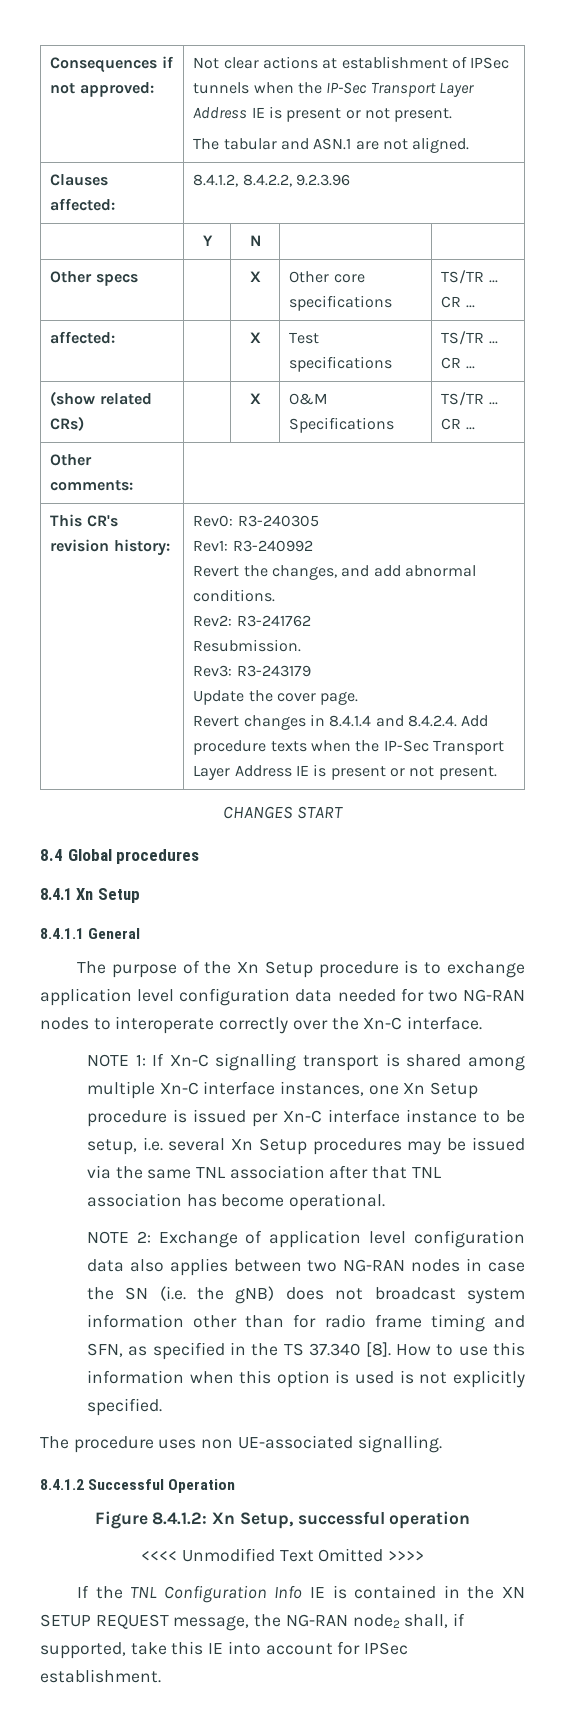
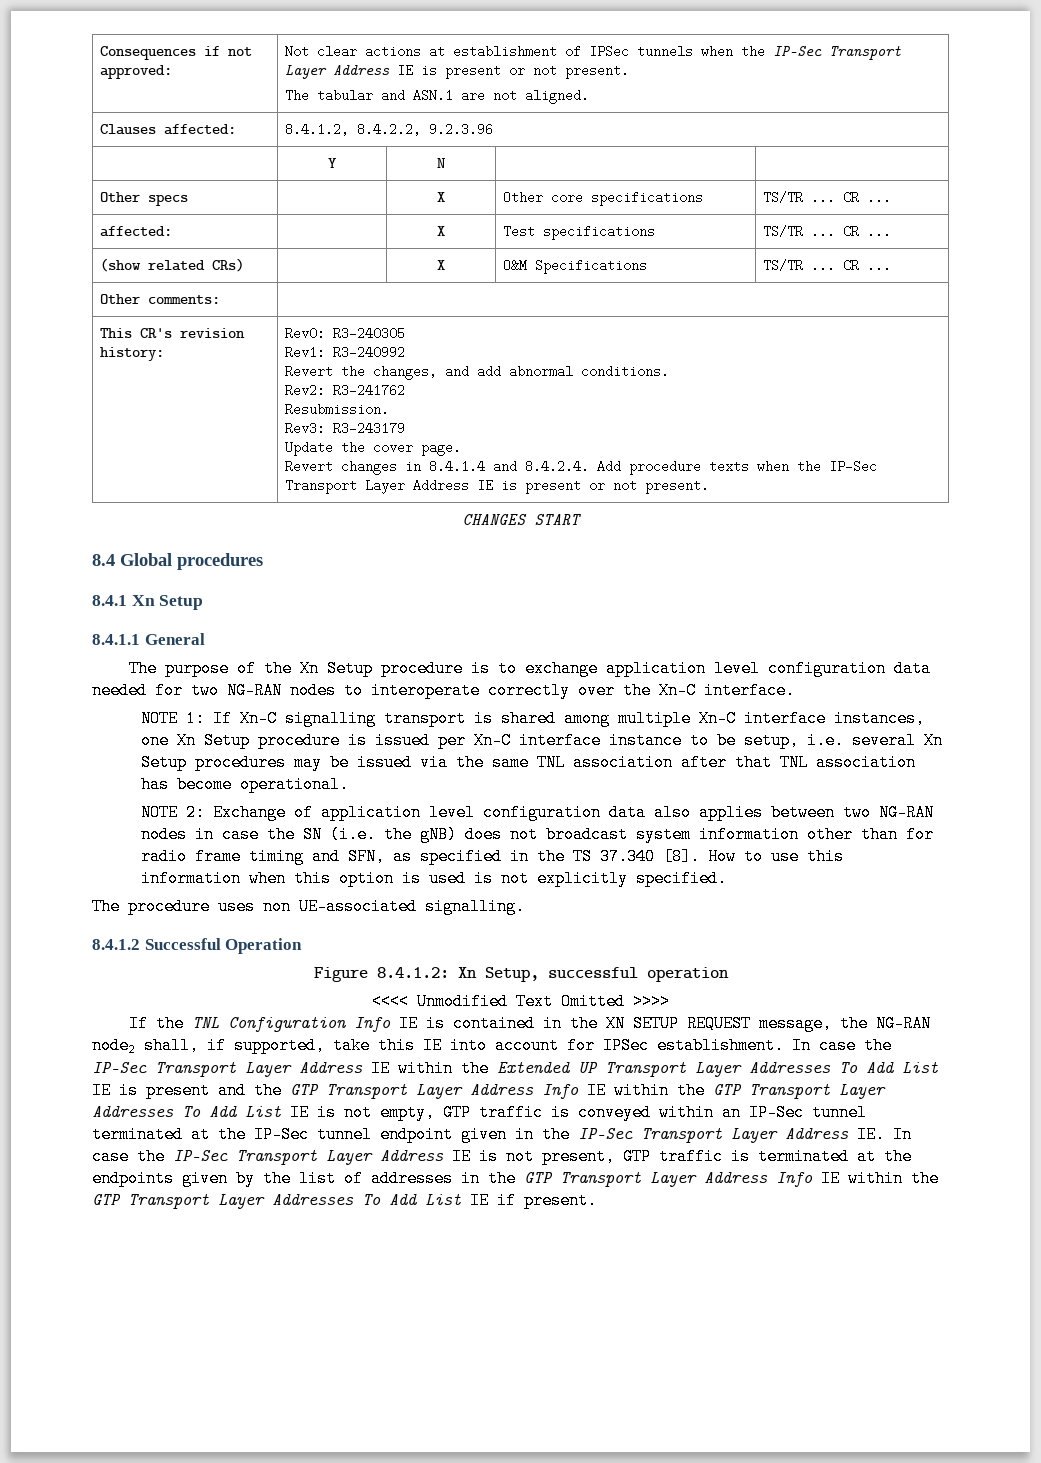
(161, 1676) none -> [792,1037,892,1054] [92,1060,938,1077] [92,1082,886,1099] [92,1104,867,1121] [92,1126,912,1143] [92,1148,912,1165] [92,1170,939,1187] [92,1192,597,1209] In case the IP-Sec Transport Layer Address IE within the Extended UP Transport Layer Addresses To Add List IE is present and the GTP Transport Layer Address Info IE within the GTP Transport Layer Addresses To Add List IE is not empty, GTP traffic is conveyed within an IP-Sec tunnel terminated at the IP-Sec tunnel endpoint given in the IP-Sec Transport Layer Address IE. In case the IP-Sec Transport Layer Address IE is not present, GTP traffic is terminated at the endpoints given by the list of addresses in the GTP Transport Layer Address Info IE within the GTP Transport Layer Addresses To Add List IE if present.

